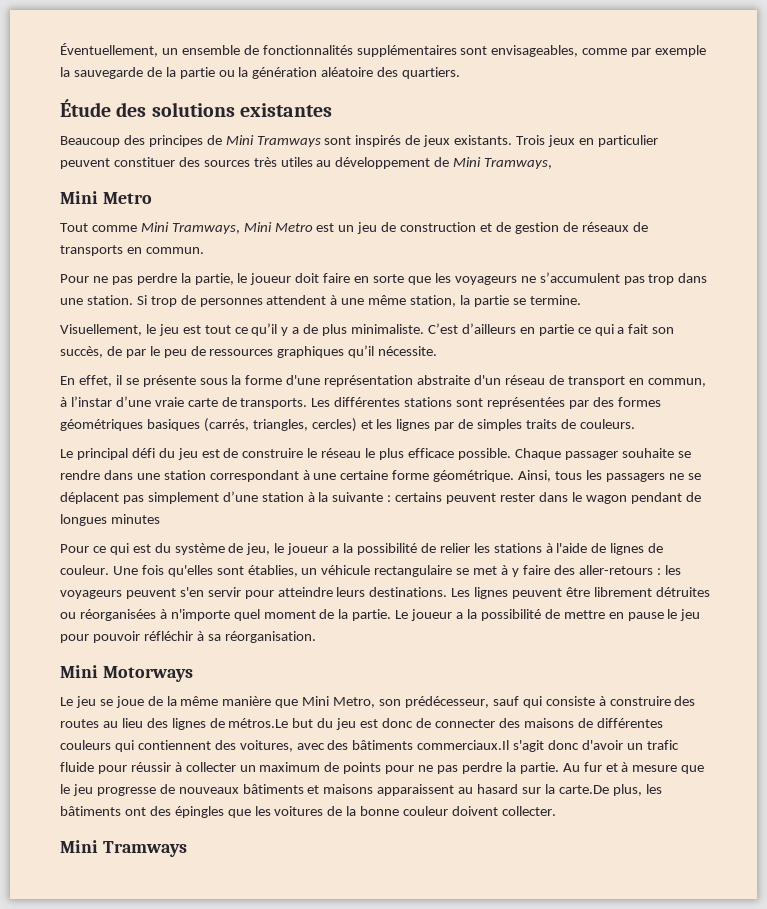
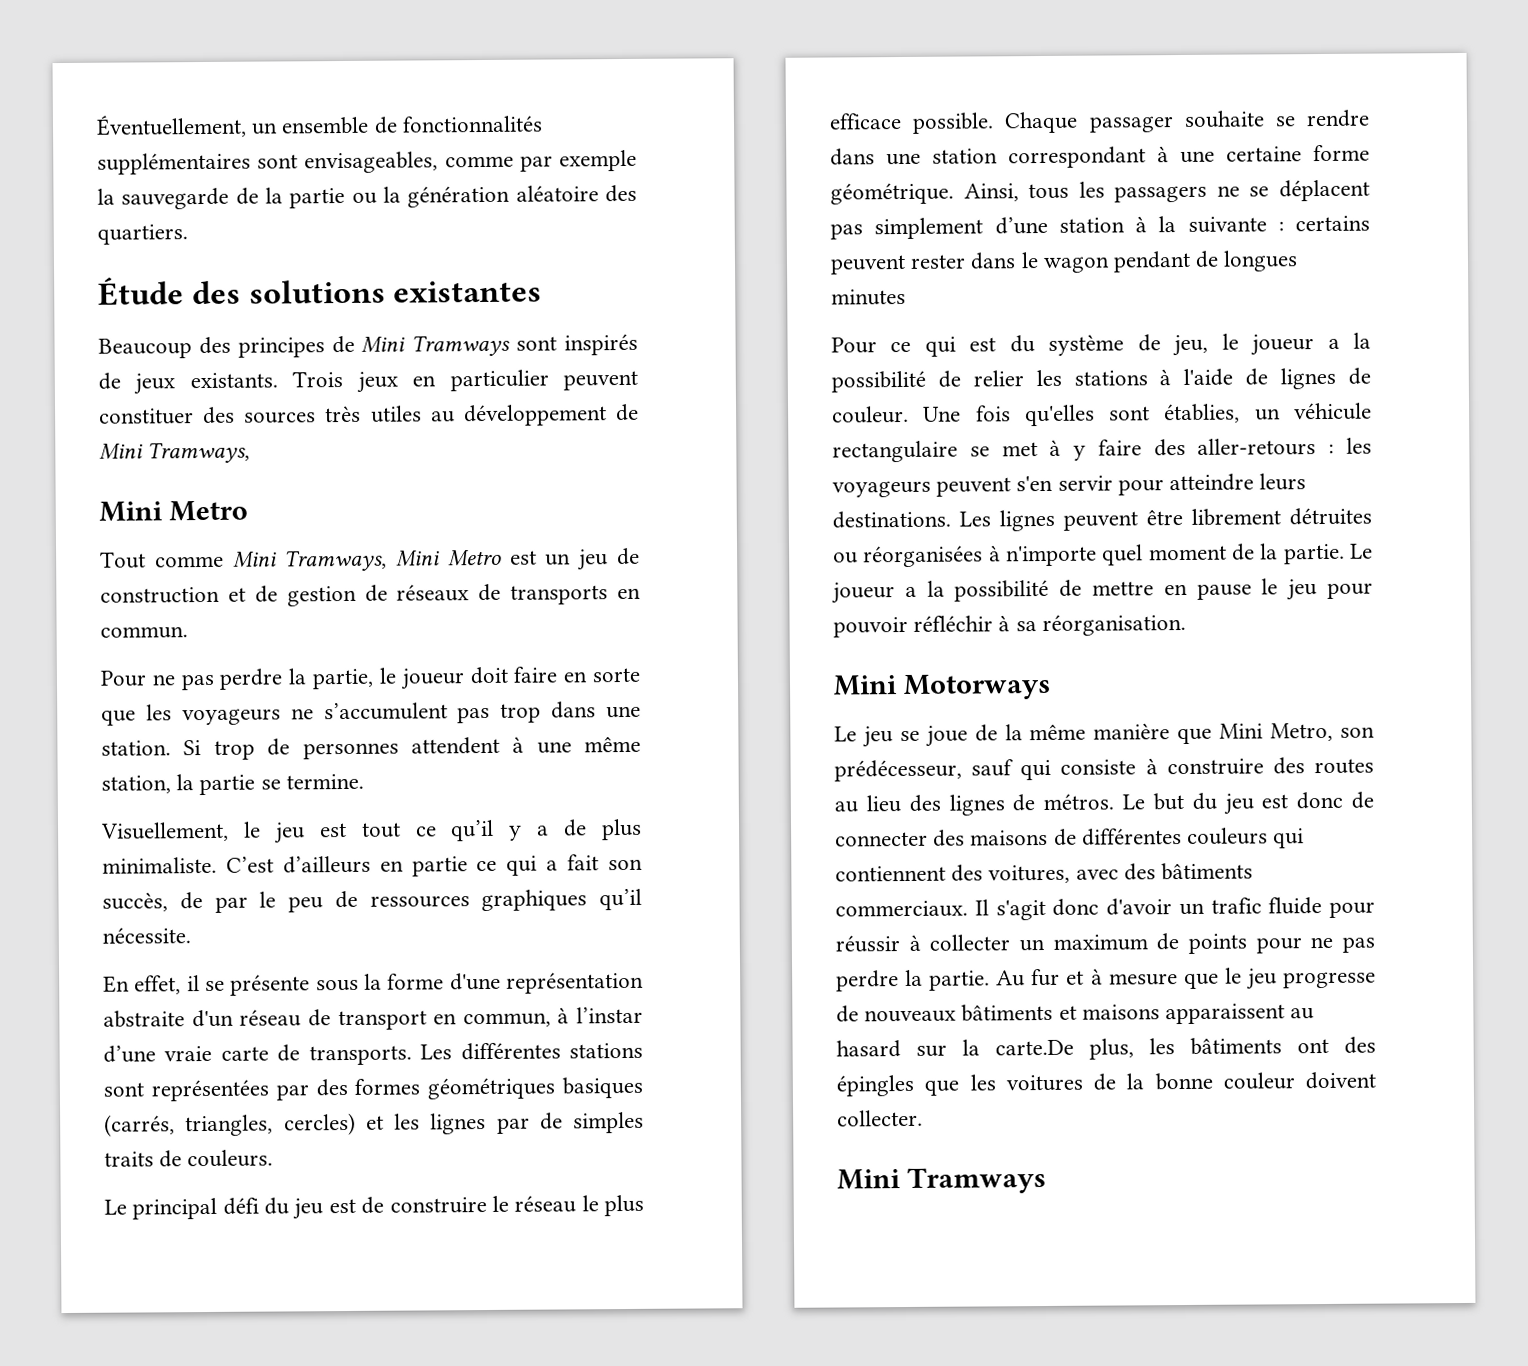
[228,718,289,728] métros.Le -> [1043,793,1145,811] métros. Le
[417,740,510,750] commerciaux.Il -> [835,899,989,918] commerciaux. Il

